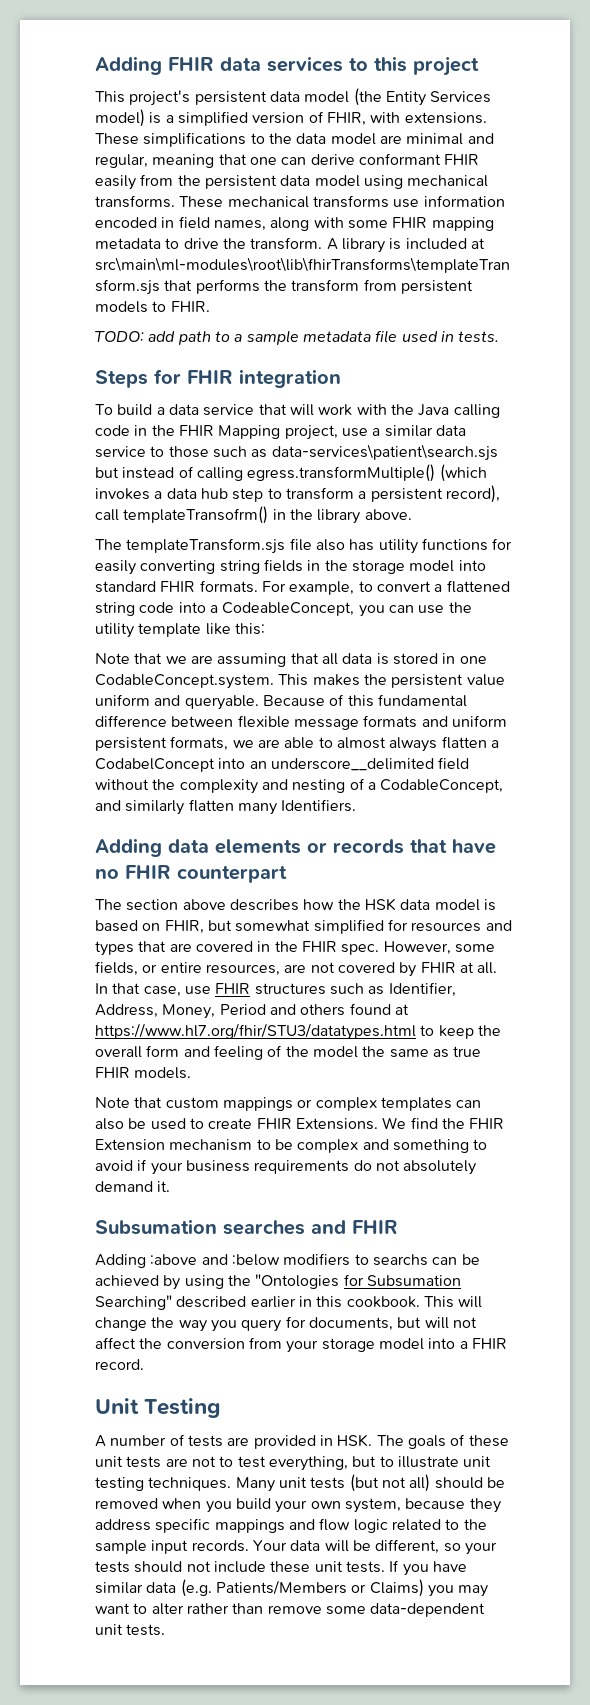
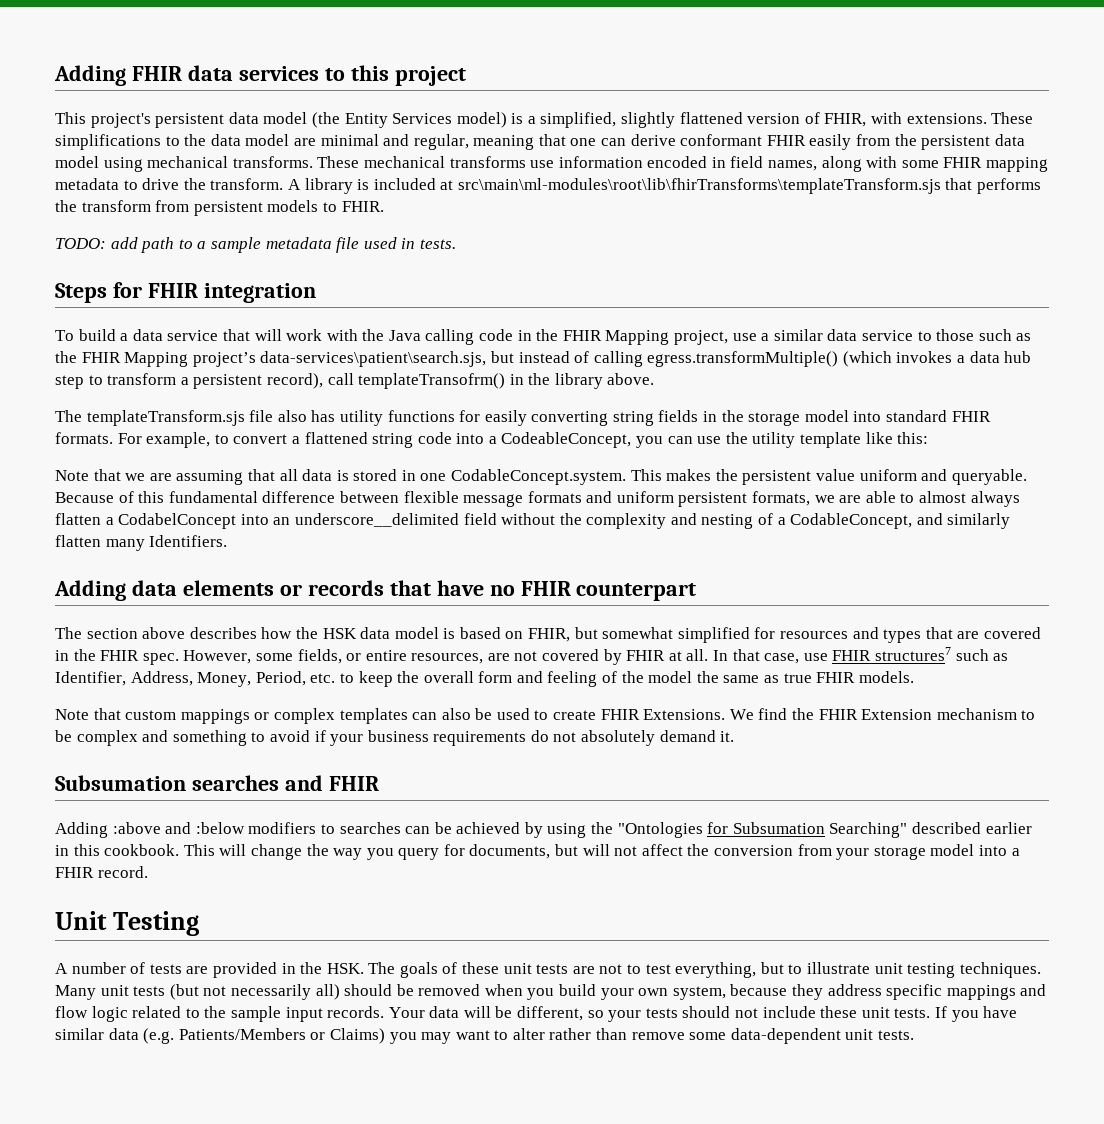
[177,111,248,126] simplified -> [540,112,743,128] simplified, slightly flattened
[271,444,498,461] data-services\patient\search.sjs -> [55,351,487,367] the FHIR Mapping project’s data-services\patient\search.sjs,
[254,983,326,995] structures -> [874,647,951,661] structures7
[219,1003,409,1016] [95,1023,416,1040] Period and others found at https://www.hl7.org/fhir/STU3/datatypes.html -> [255,671,336,686] Period, etc.
[372,1254,428,1266] searchs -> [339,822,401,834] searches
(333, 1440) none -> [300,962,323,974] the
(406, 1482) none -> [230,984,311,1000] necessarily

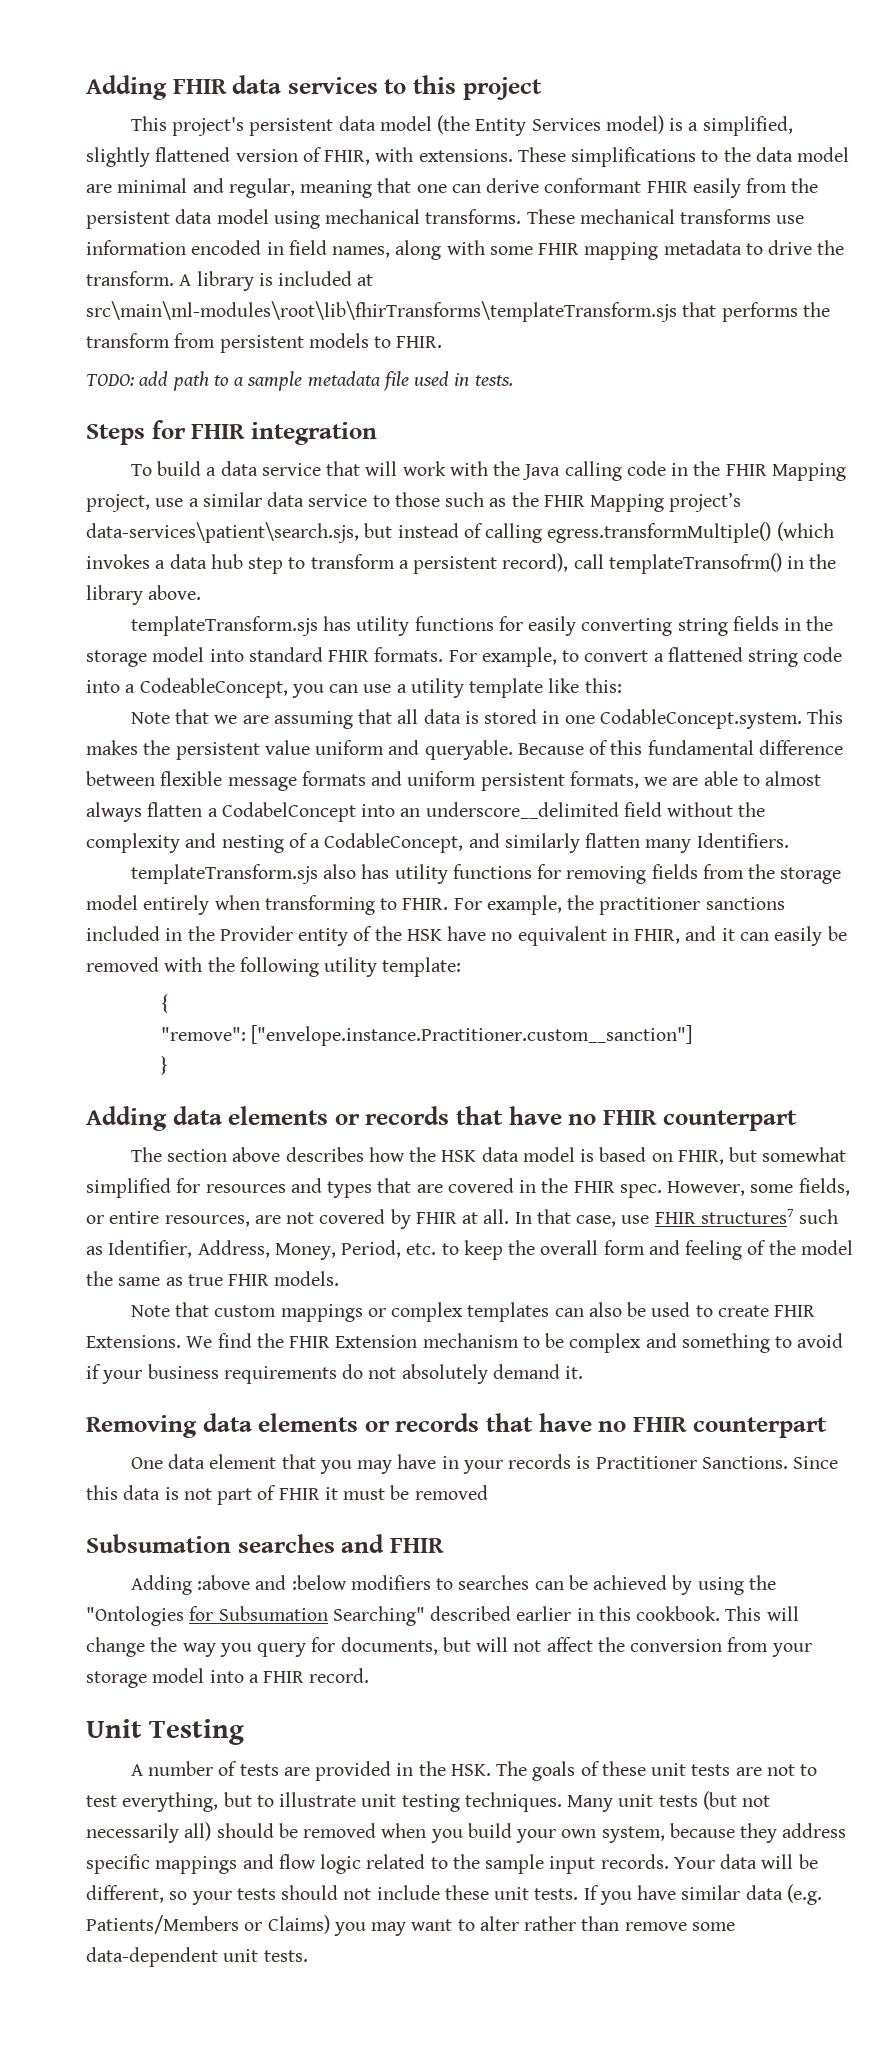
[55,410,307,426] The templateTransform.sjs file also -> [130,616,318,636] templateTransform.sjs
[725,432,748,444] the -> [396,684,407,693] a
(228, 541) none -> [130,864,842,884] [86,895,785,915] [86,926,847,946] [86,957,462,977] [160,994,168,1013] [160,1025,692,1046] [160,1056,168,1075] // templateTransform.sjs also has utility functions for removing fields from the storage model entirely when transforming to FHIR. For example, the practitioner sanctions included in the Provider entity of the HSK have no equivalent in FHIR, and it can easily be removed with the following utility template: // { // "remove": ["envelope.instance.Practitioner.custom__sanction"] // }
(735, 736) none -> [86,1413,827,1438] [130,1454,839,1474] [86,1485,488,1505] // Removing data elements or records that have no FHIR counterpart // One data element that you may have in your records is Practitioner Sanctions. Since this data is not part of FHIR it must be removed

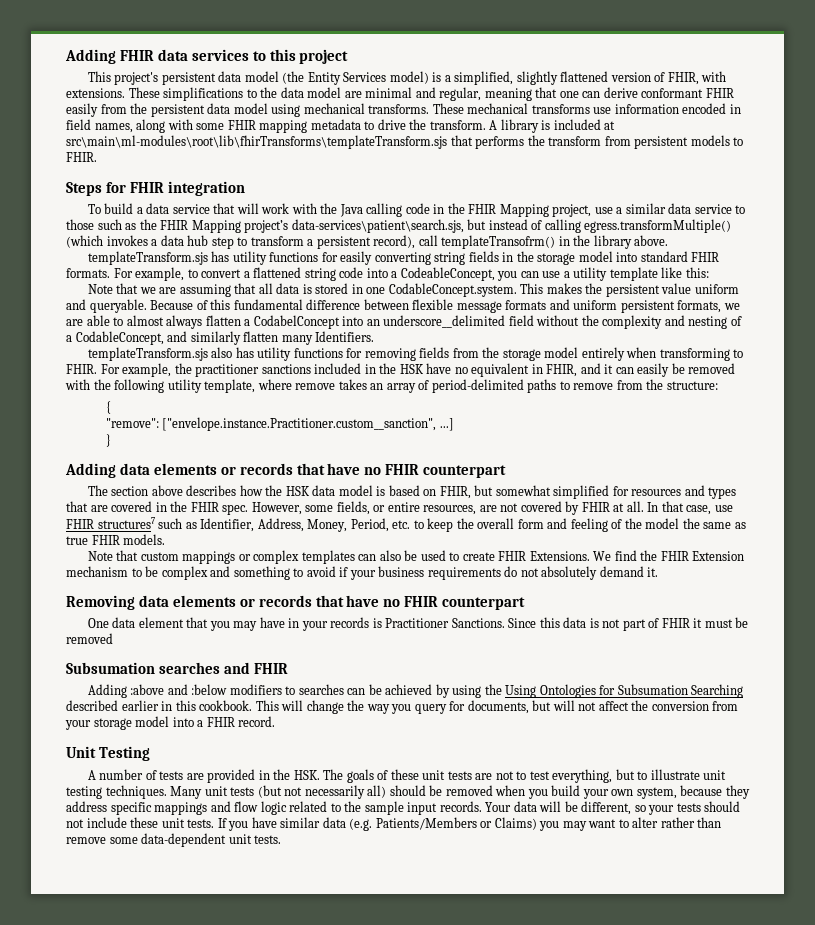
[86,371,513,391] // TODO: add path to a sample metadata file used in tests. -> (97, 157) none
[219,926,402,946] Provider entity of the -> (397, 368) none
[382,957,462,977] template: -> [204,379,718,393] template, where remove takes an array of period-delimited paths to remove from the structure:
[250,1025,692,1046] ["envelope.instance.Practitioner.custom__sanction"] -> [162,417,454,431] ["envelope.instance.Practitioner.custom__sanction", ...]
[86,1606,184,1626] "Ontologies -> [505,684,596,698] Using Ontologies
[332,1606,425,1626] Searching" -> [691,684,744,698] Searching

